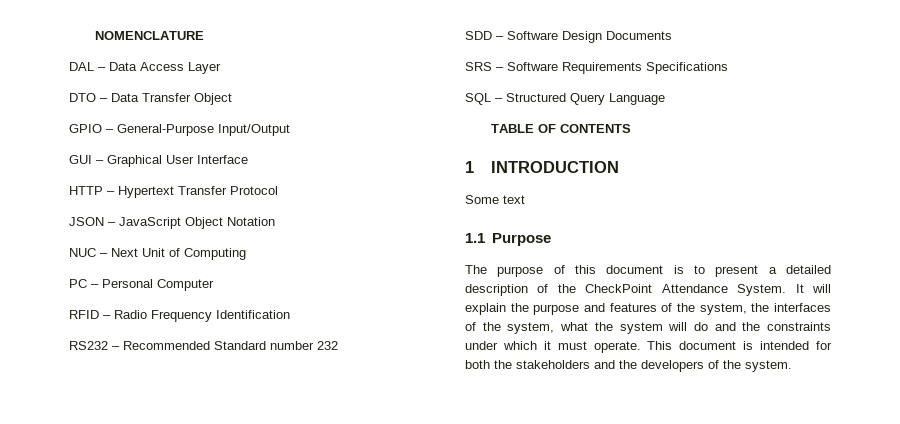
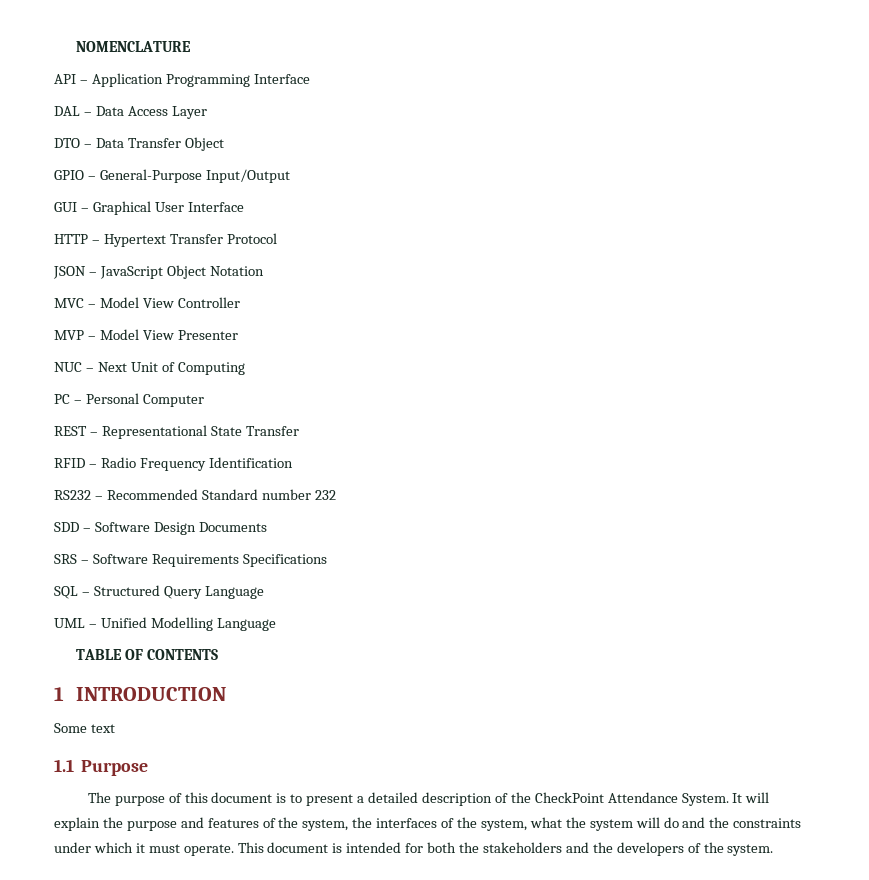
(204, 35) none -> [54,73,310,87] // API – Application Programming Interface
(275, 221) none -> [54,297,240,308] [54,329,238,340] // MVC – Model View Controller // MVP – Model View Presenter
(214, 285) none -> [54,425,299,439] // REST – Representational State Transfer
(665, 99) none -> [54,617,276,631] // UML – Unified Modelling Language

